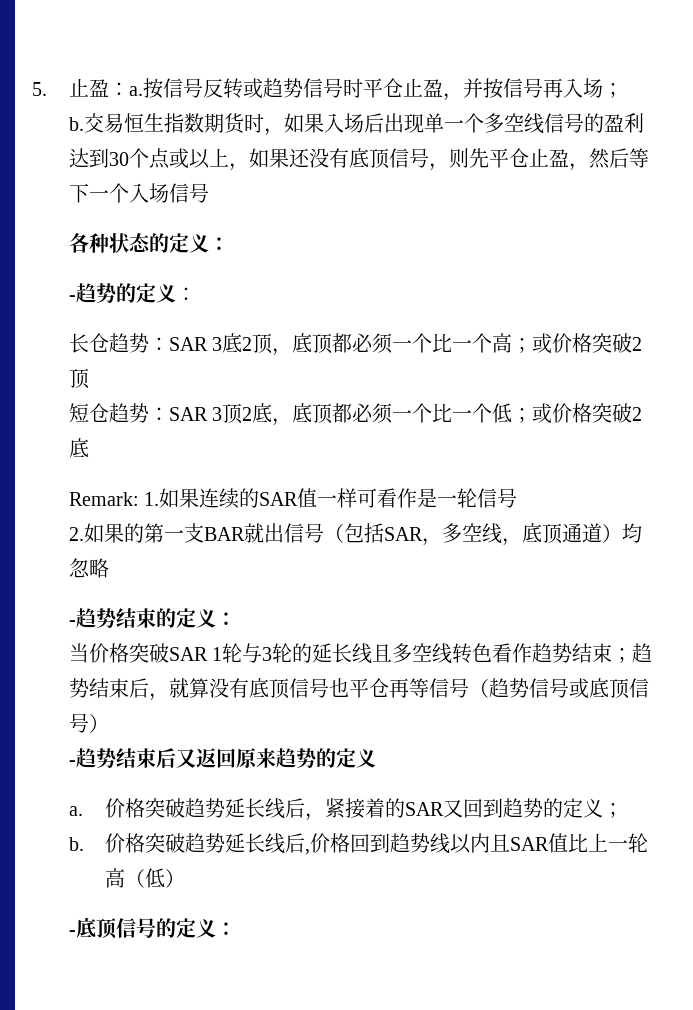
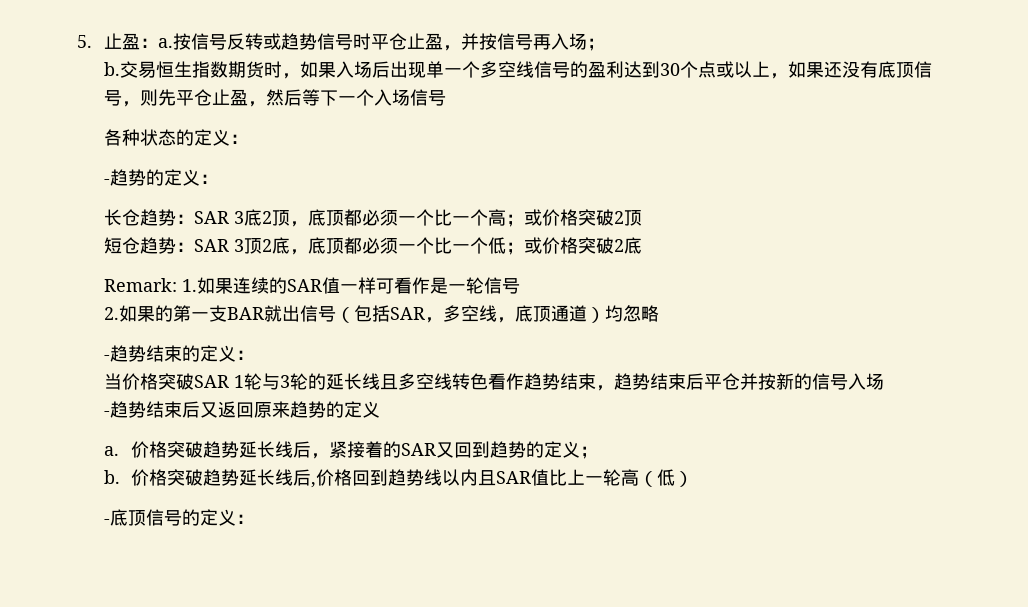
[611,643,652,663] [68,678,649,701] [68,713,109,733] ；趋势结束后，就算没有底顶信号也平仓再等信号（趋势信号或底顶信号） -> [595,373,884,391] ，趋势结束后平仓并按新的信号入场

